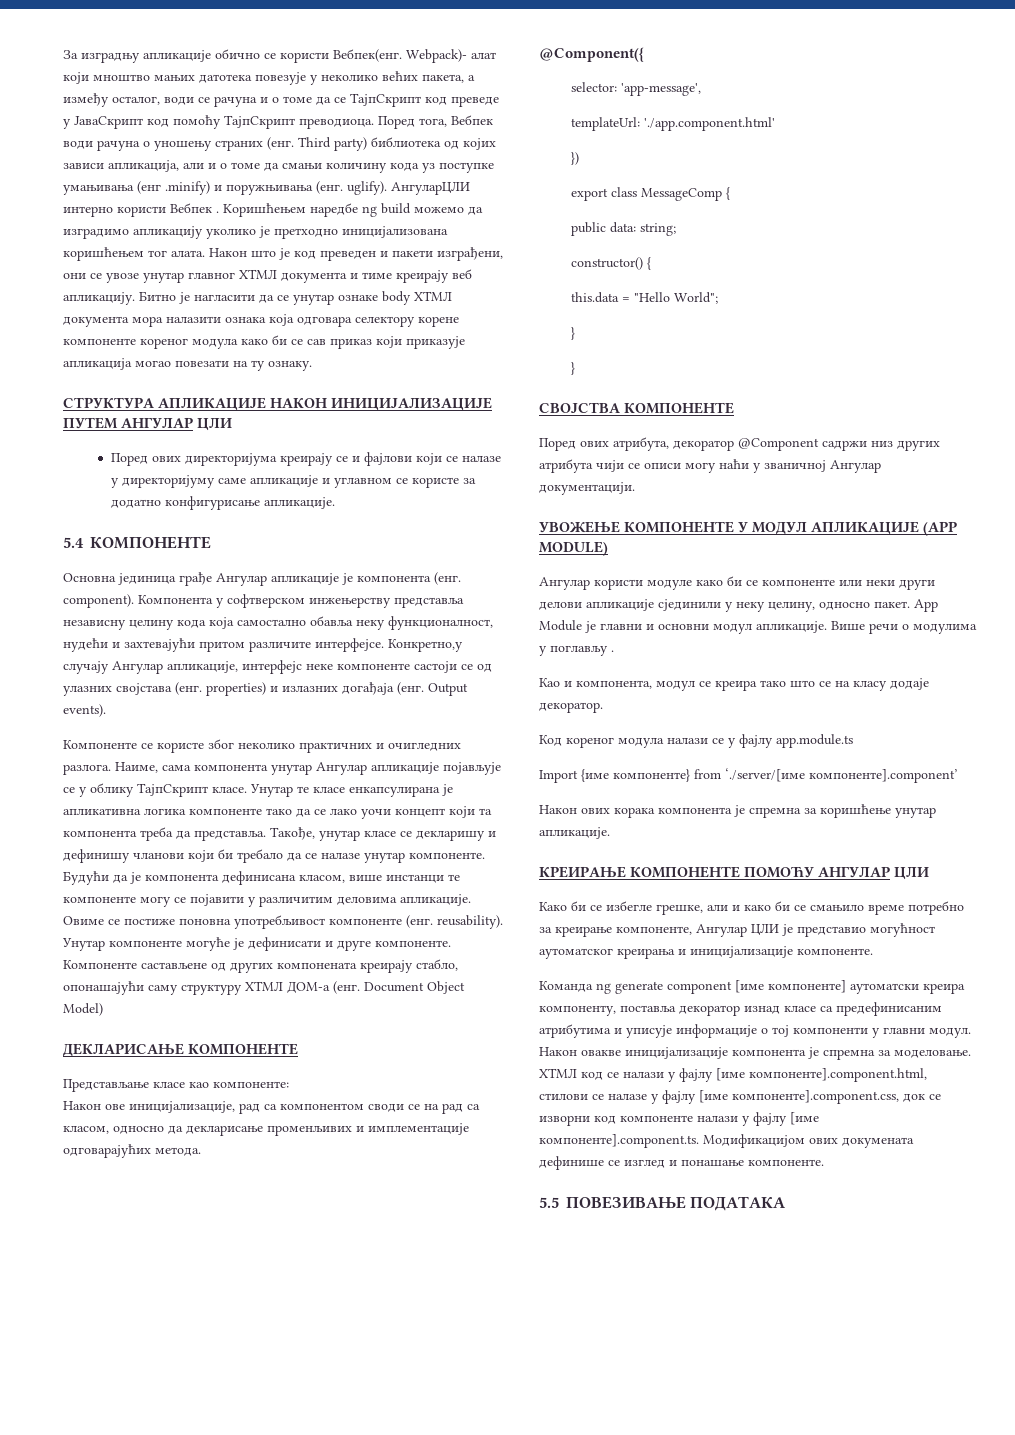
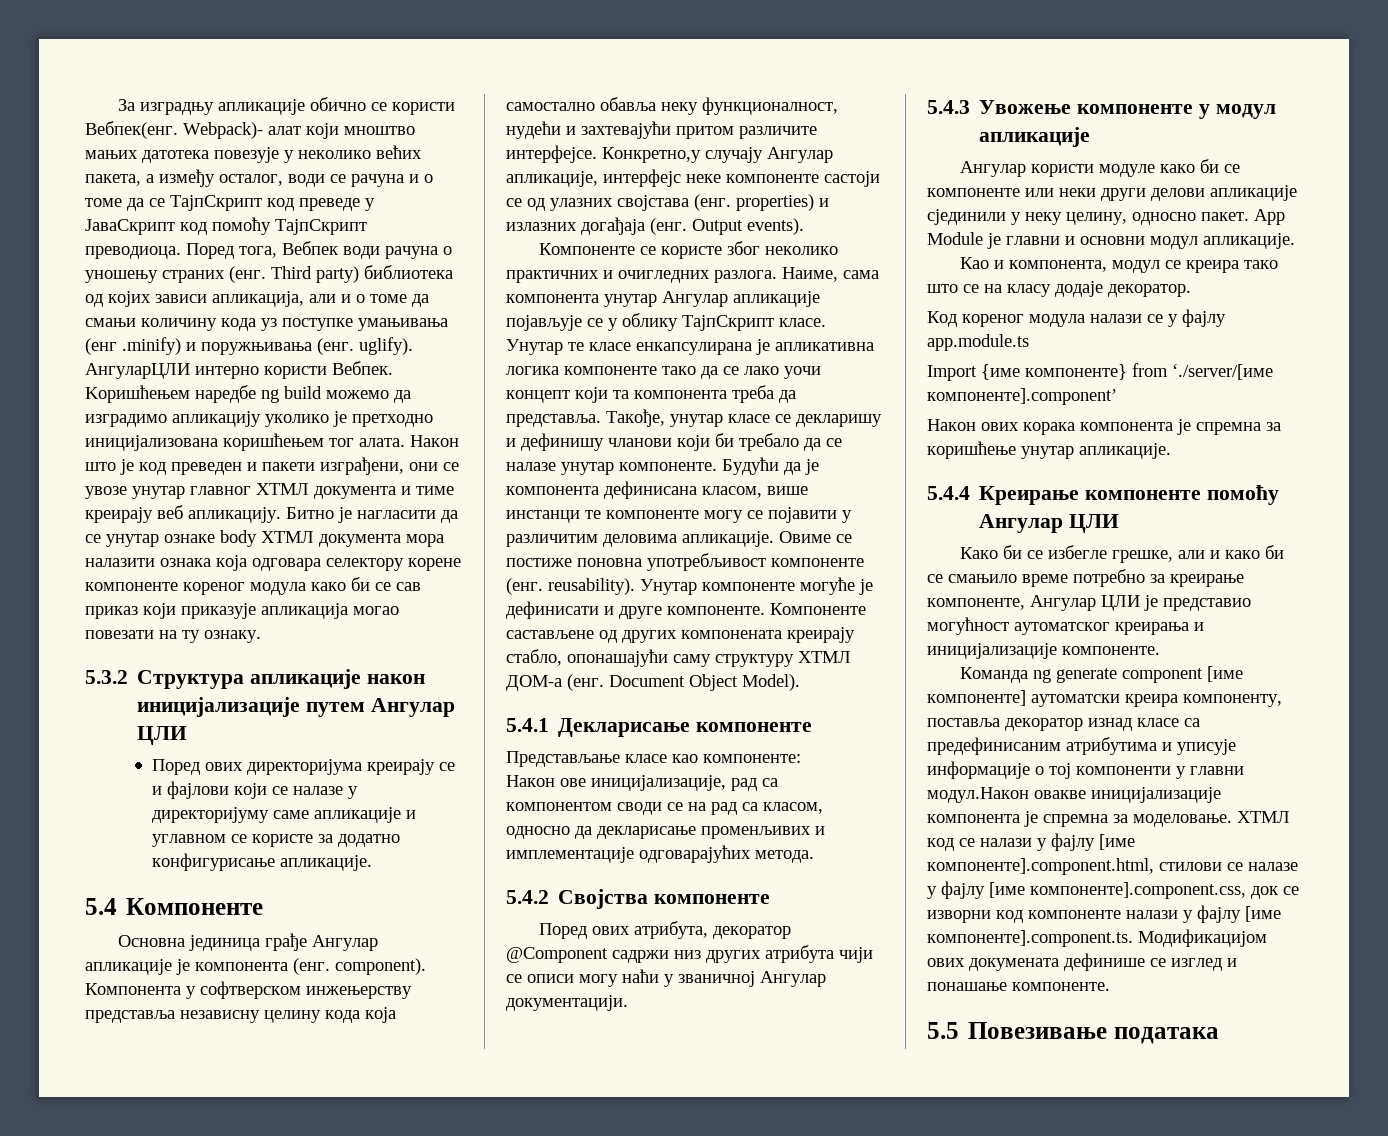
[170,203,219,213] Вебпек . -> [332,361,393,375] Вебпек.
[63,397,493,411] [63,417,194,429] СТРУКТУРА АПЛИКАЦИЈЕ НАКОН ИНИЦИЈАЛИЗАЦИЈЕ ПУТЕМ АНГУЛАР -> [85,669,425,689] [137,697,455,717] 5.3.2 Структура апликације након иницијализације путем Ангулар
[90,536,211,549] КОМПОНЕНТЕ -> [126,898,264,915] Компоненте
[63,1003,103,1016] [63,1043,299,1057] Model) // ДЕКЛАРИСАЊЕ КОМПОНЕНТЕ -> [742,674,800,691] [506,718,813,737] Model). // 5.4.1 Декларисање компоненте
[539,47,644,62] [571,82,702,96] [571,117,776,131] [571,152,580,165] [571,187,731,201] [571,222,677,236] [571,257,652,270] [571,292,719,304] [571,327,576,340] [571,362,576,375] [539,402,735,414] @Component({ // selector: 'app-message', // templateUrl: './app.component.html' // }) // export class MessageComp { // public data: string; // constructor() { // this.data = "Hello World"; // } // } // СВОЈСТВА КОМПОНЕНТЕ -> [506,889,771,909] 5.4.2 Својства компоненте
[539,521,958,536] [539,541,608,556] УВОЖЕЊЕ КОМПОНЕНТЕ У МОДУЛ АПЛИКАЦИЈЕ (APP MODULE) -> [927,100,1276,119] [979,127,1091,147] 5.4.3 Увожење компоненте у модул апликације
[831,621,977,634] [539,645,614,656] Више речи о модулима у поглављу . -> (1295, 241) none
[539,866,891,878] КРЕИРАЊЕ КОМПОНЕНТЕ ПОМОЋУ АНГУЛАР -> [927,485,1279,505] [979,514,1064,533] 5.4.4 Креирање компоненте помоћу Ангулар
[929,1028,971,1038] [539,1047,577,1056] модул. Након -> [927,787,1029,803] модул.Након
[566,1196,787,1211] ПОВЕЗИВАЊЕ ПОДАТАКА -> [968,1022,1219,1044] Повезивање података

